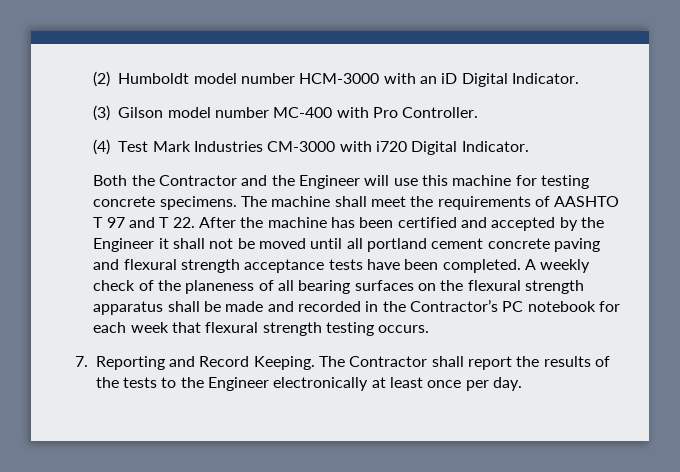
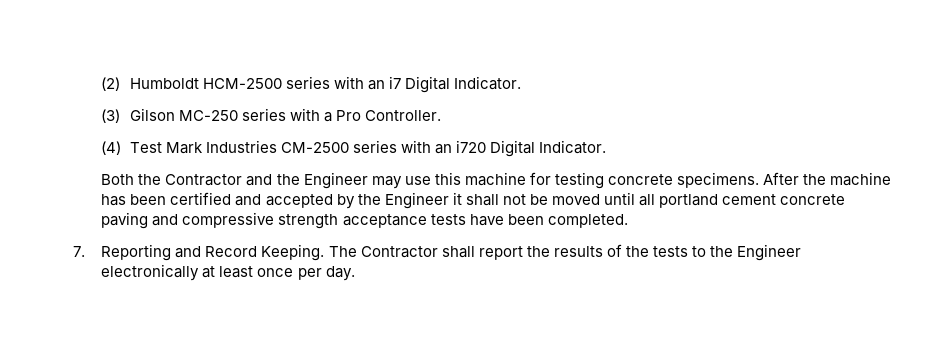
[193,73,458,84] model number HCM-3000 with an iD -> [203,76,402,90] HCM-2500 series with an i7
[167,107,369,118] model number MC-400 with -> [179,108,333,122] MC-250 series with a
[267,141,372,152] CM-3000 with -> [281,140,453,154] CM-2500 series with an
[364,175,390,186] will -> [371,176,402,189] may
[241,196,620,210] [93,217,195,228] The machine shall meet the requirements of AASHTO T 97 and T 22. -> (759, 180) none
[123,259,177,270] flexural -> [182,212,275,228] compressive
[524,259,591,273] [93,280,584,294] [93,299,620,315] [93,322,430,336] A weekly check of the planeness of all bearing surfaces on the flexural strength apparatus shall be made and recorded in the Contractor’s PC notebook for each week that flexural strength testing occurs. -> (628, 221) none

